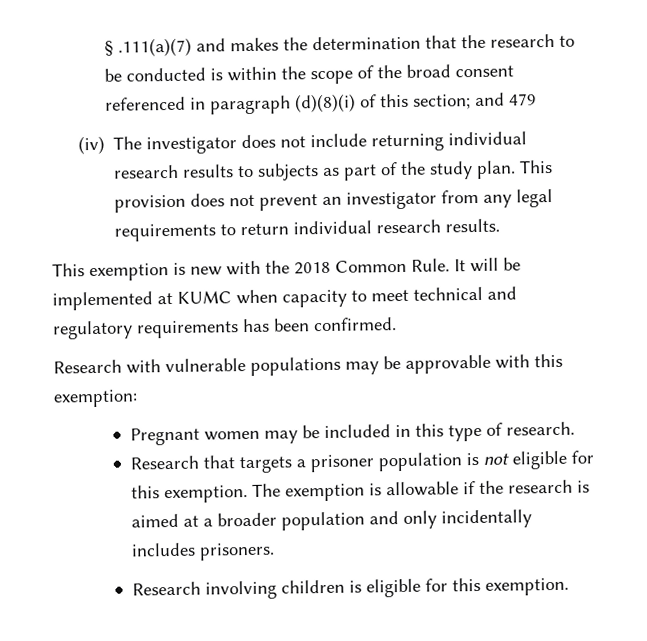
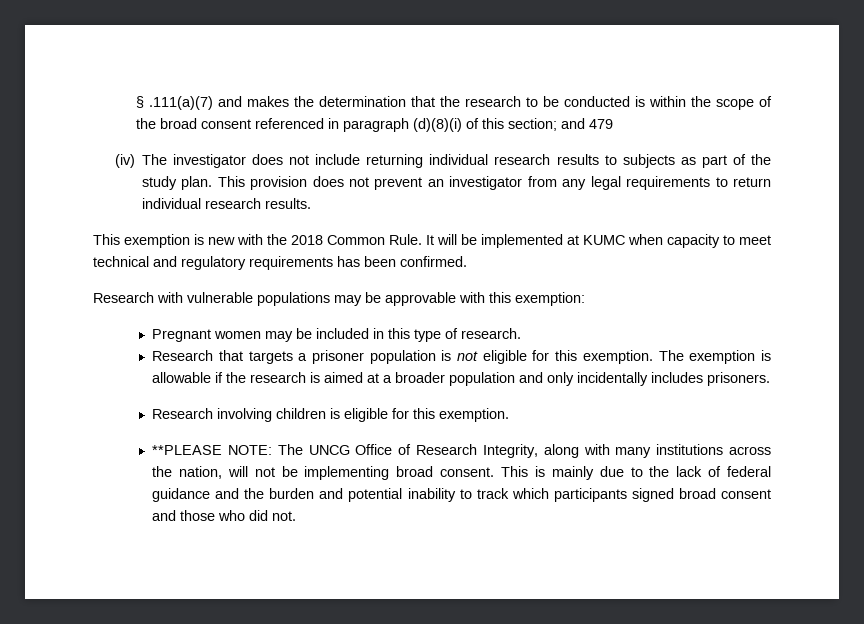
(569, 586) none -> [152,444,771,458] [152,466,772,480] [152,488,771,502] [152,510,297,521] // **PLEASE NOTE: The UNCG Office of Research Integrity, along with many institutions across the nation, will not be implementing broad consent. This is mainly due to the lack of federal guidance and the burden and potential inability to track which participants signed broad consent and those who did not.

